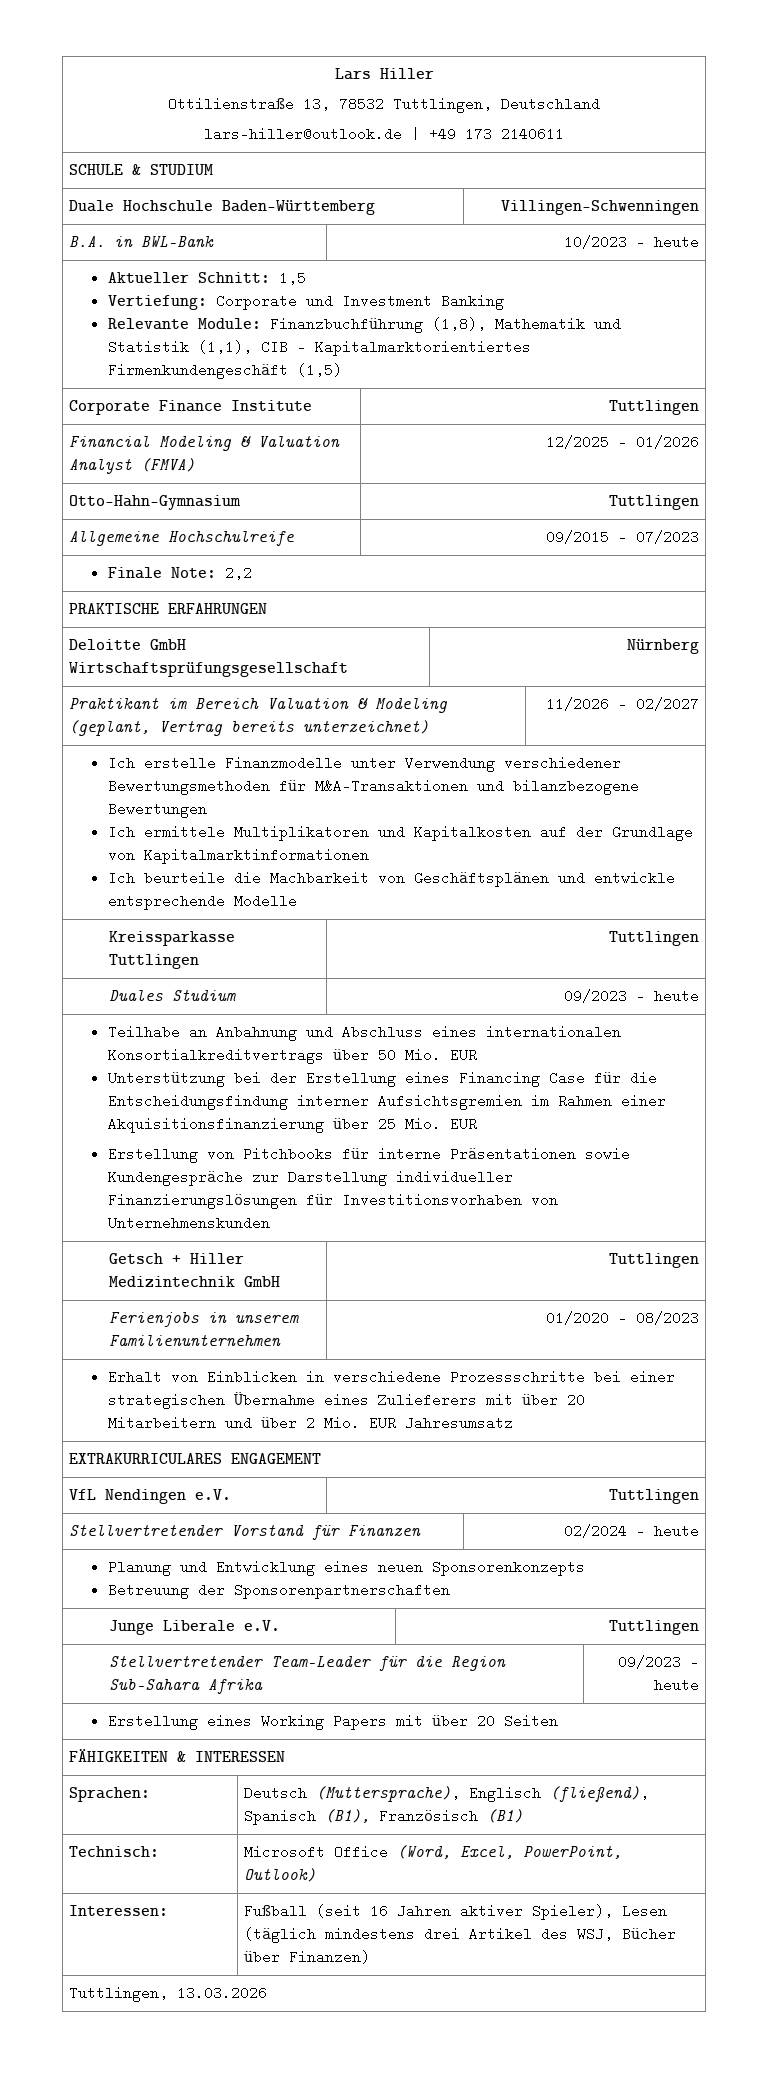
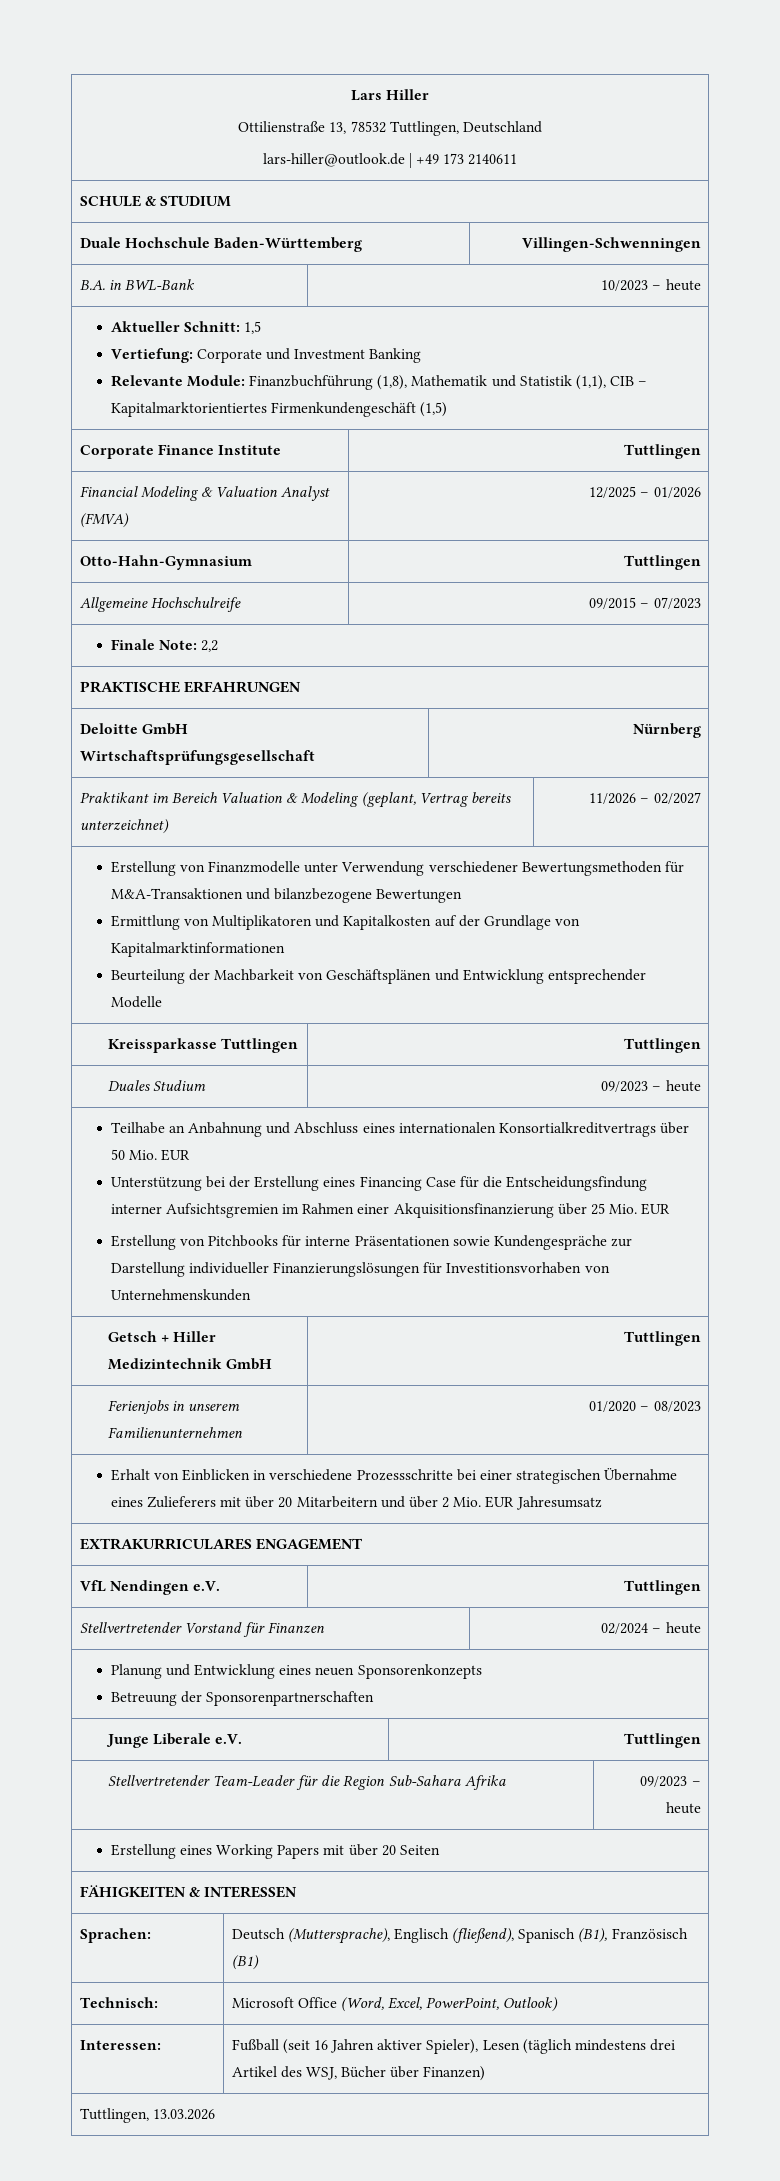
[107,756,216,770] Ich erstelle -> [110,861,205,876] Erstellung von
[107,825,225,839] Ich ermittele -> [110,915,209,930] Ermittlung von
[107,871,261,885] Ich beurteile die -> [110,969,210,984] Beurteilung der
[593,871,675,885] [107,894,225,910] entwickle entsprechende -> [462,969,646,984] Entwicklung entsprechender

